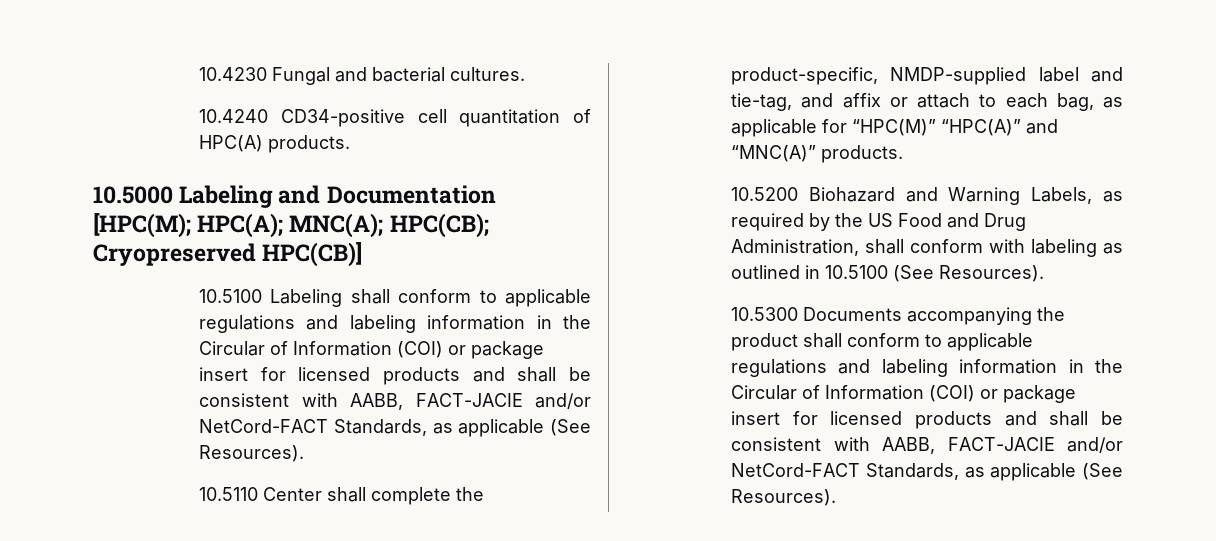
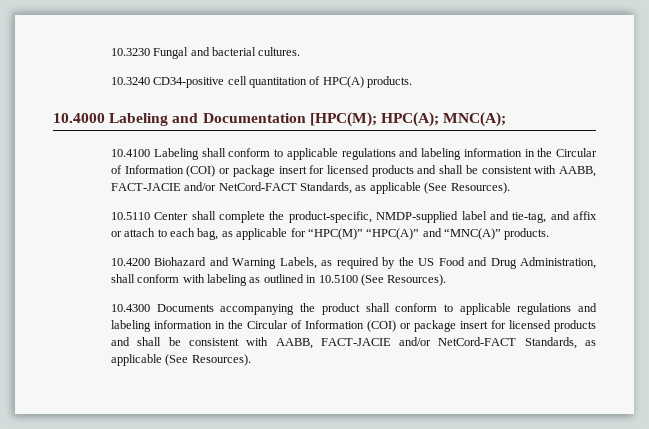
[199,67,268,81] 10.4230 -> [110,48,150,56] 10.3230
[199,109,269,123] 10.4240 -> [110,77,150,85] 10.3240
[93,186,173,204] 10.5000 -> [53,113,105,123] 10.4000
[389,213,489,238] [93,242,363,267] [199,289,263,303] HPC(CB); Cryopreserved HPC(CB)] // 10.5100 -> [110,149,150,157] // 10.4100
[731,187,799,201] 10.5200 -> [110,258,150,266] 10.4200
[731,307,799,321] 10.5300 -> [110,304,150,312] 10.4300

